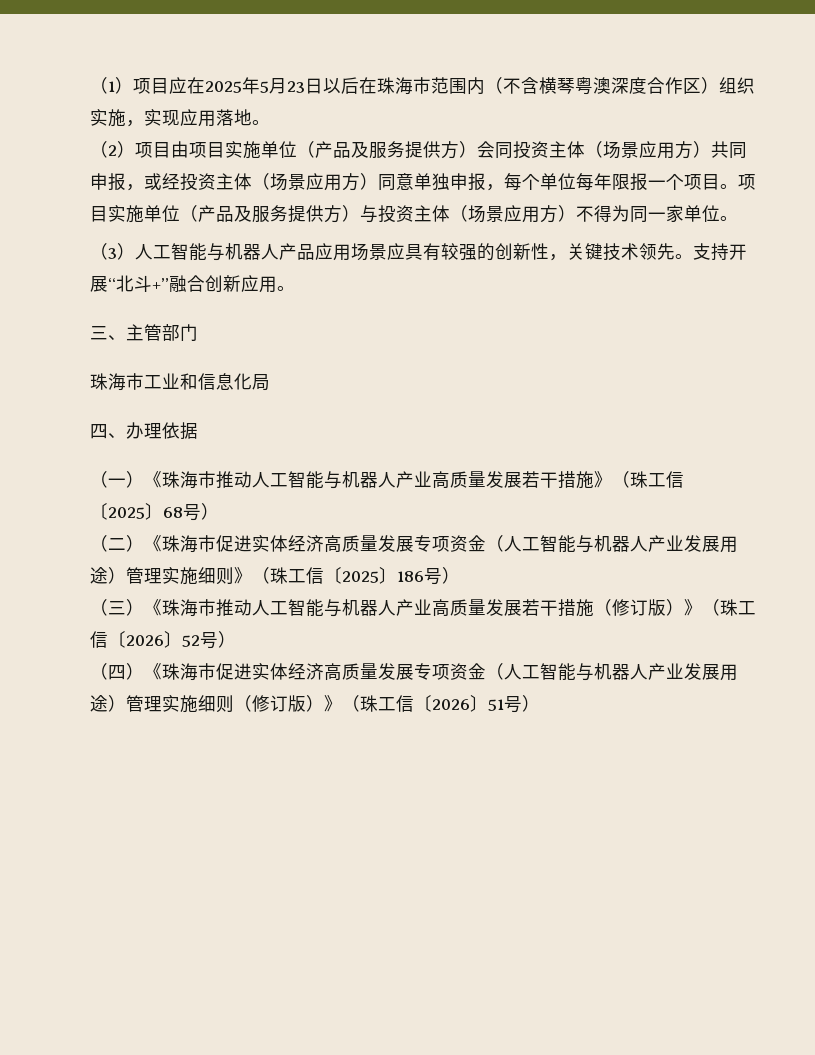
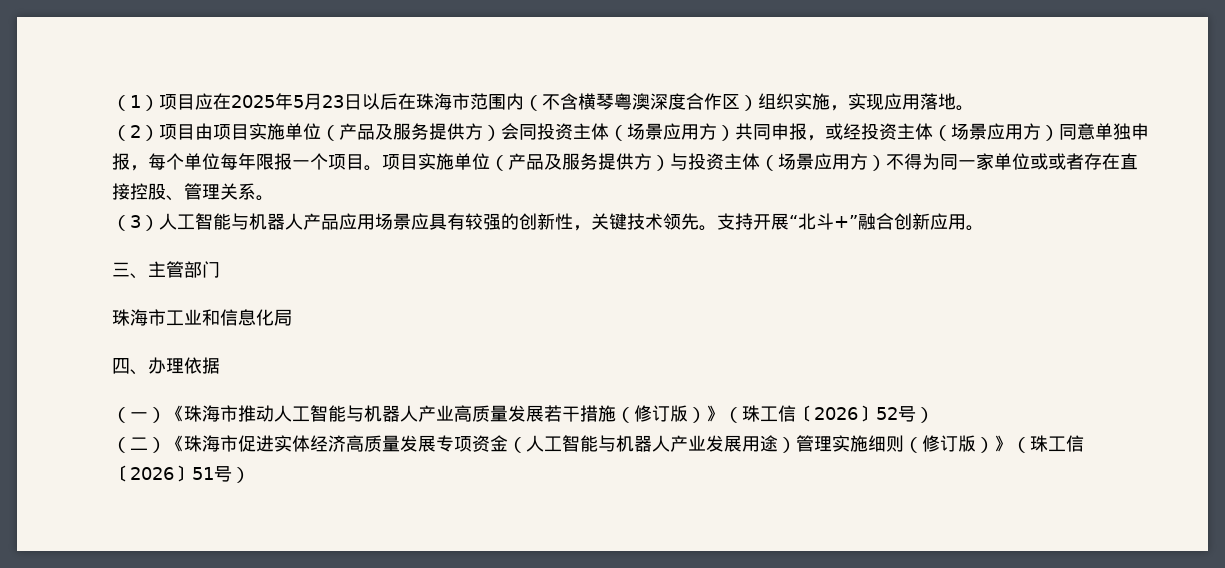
(720, 213) none -> [1030,153,1138,170] [112,183,256,201] 或或者存在直接控股、管理关系
[594,471,684,488] [90,503,219,521] [90,535,738,553] [90,567,460,585] [90,599,594,617] 》（珠工信〔2025〕68号） // （二）《珠海市促进实体经济高质量发展专项资金（人工智能与机器人产业发展用途）管理实施细则》（珠工信〔2025〕186号） // （三）《珠海市推动人工智能与机器人产业高质量发展若干措施 -> (616, 413) none
[108,665,126,680] 四 -> [130,437,148,450] 二

